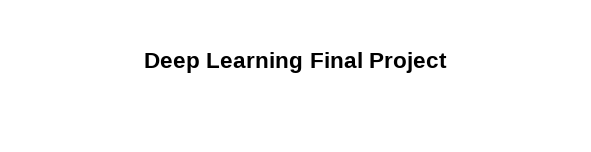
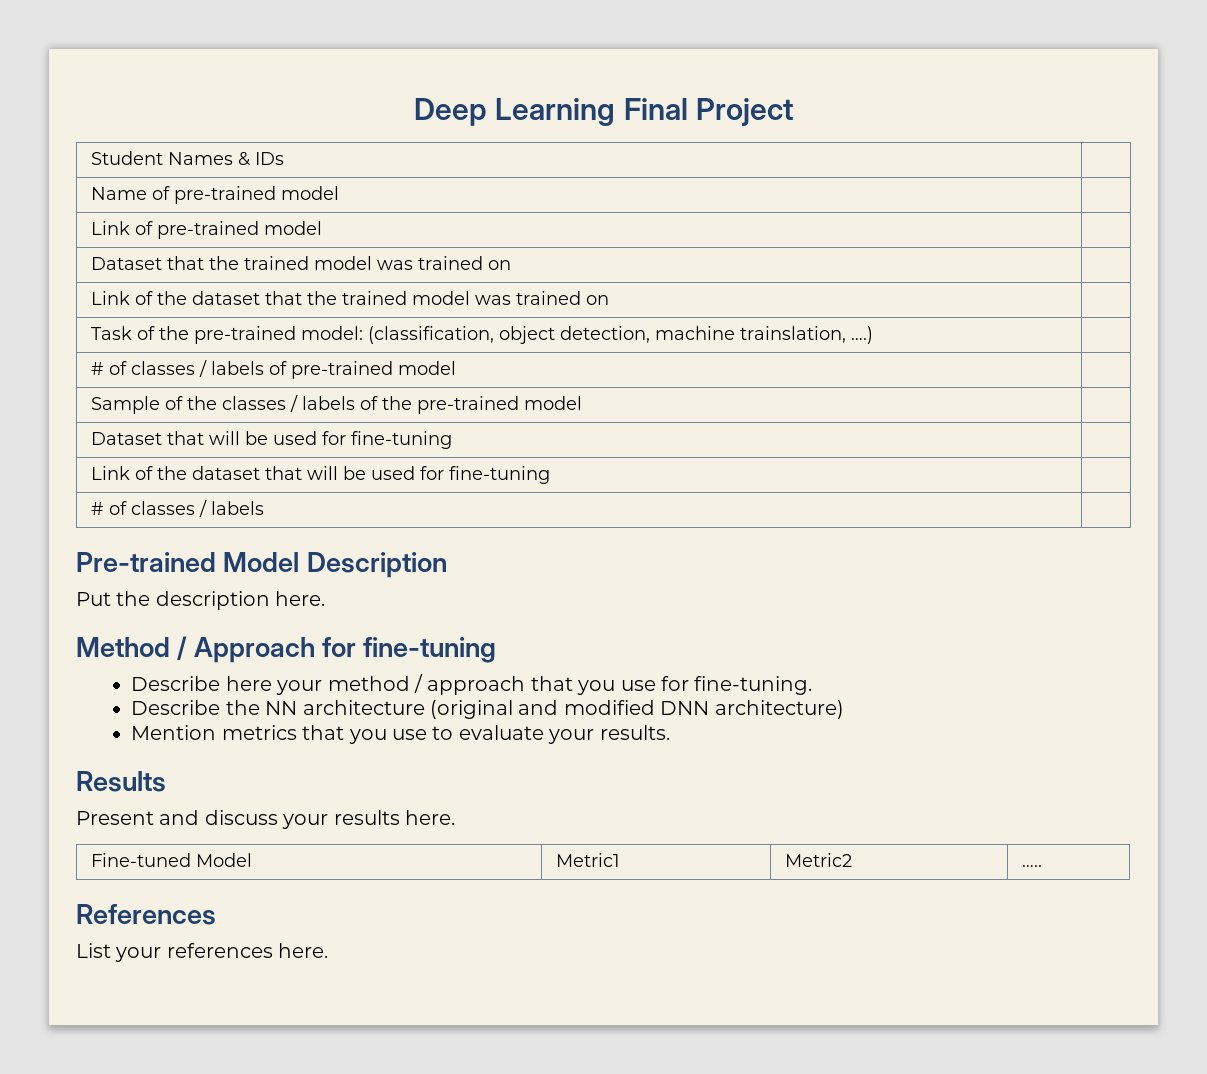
(447, 62) none -> [90,151,284,166] [90,186,339,204] [90,221,322,239] [90,256,511,270] [90,291,609,305] [90,326,873,344] [90,360,456,379] [90,395,582,414] [90,431,452,449] [90,466,550,484] [90,500,264,517] [76,552,447,578] [76,591,326,610] [76,636,497,663] [131,674,813,695] [131,700,844,719] [131,725,670,744] [76,771,166,792] [76,810,455,829] [90,853,252,867] [555,853,620,867] [784,853,852,867] [1021,865,1042,867] [76,904,216,925] [76,943,329,962] // Student Names & IDs | // Name of pre-trained model | // Link of pre-trained model | // Dataset that the trained model was trained on | // Link of the dataset that the trained model was trained on | // Task of the pre-trained model: (classification, object detection, machine trainslation, ….) | // # of classes / labels of pre-trained model | // Sample of the classes / labels of the pre-trained model | // Dataset that will be used for fine-tuning | // Link of the dataset that will be used for fine-tuning | // # of classes / labels | // Pre-trained Model Description // Put the description here. // Method / Approach for fine-tuning // Describe here your method / approach that you use for fine-tuning. // Describe the NN architecture (original and modified DNN architecture) // Mention metrics that you use to evaluate your results. // Results // Present and discuss your results here. // Fine-tuned Model | Metric1 | Metric2 | ….. // References // List your references here.

